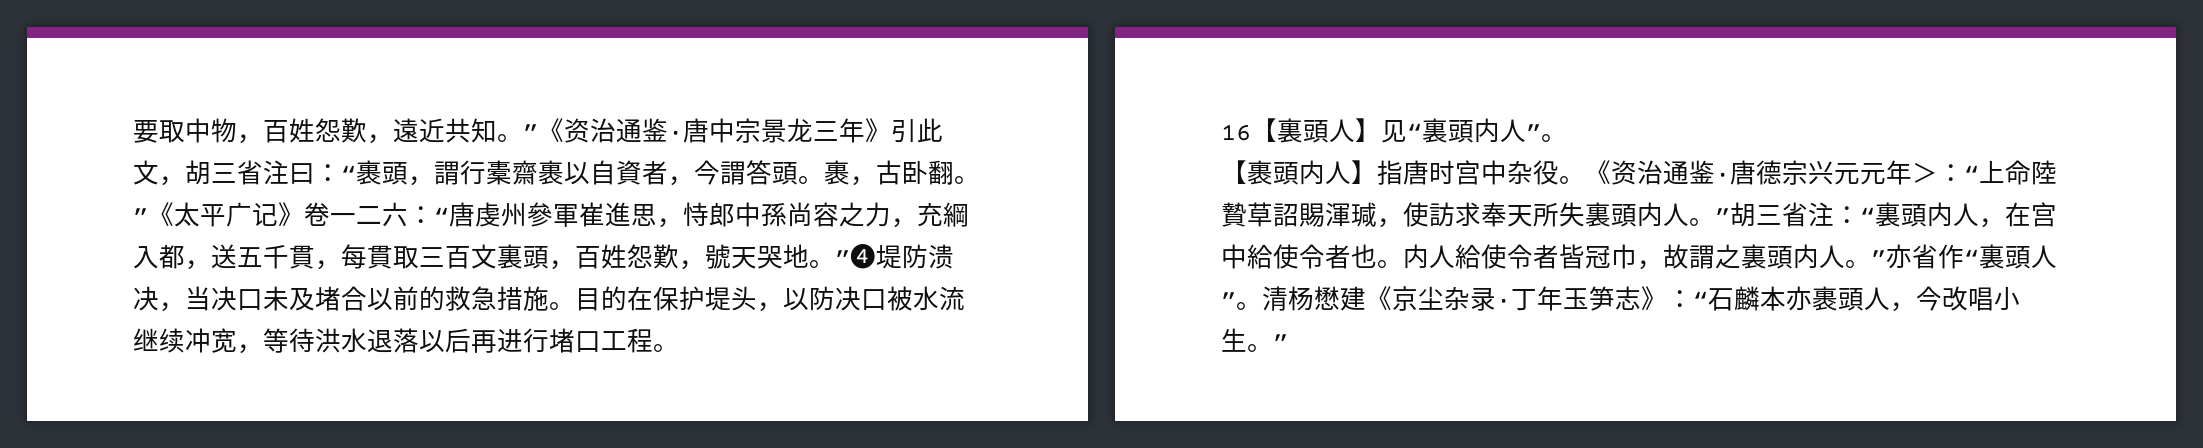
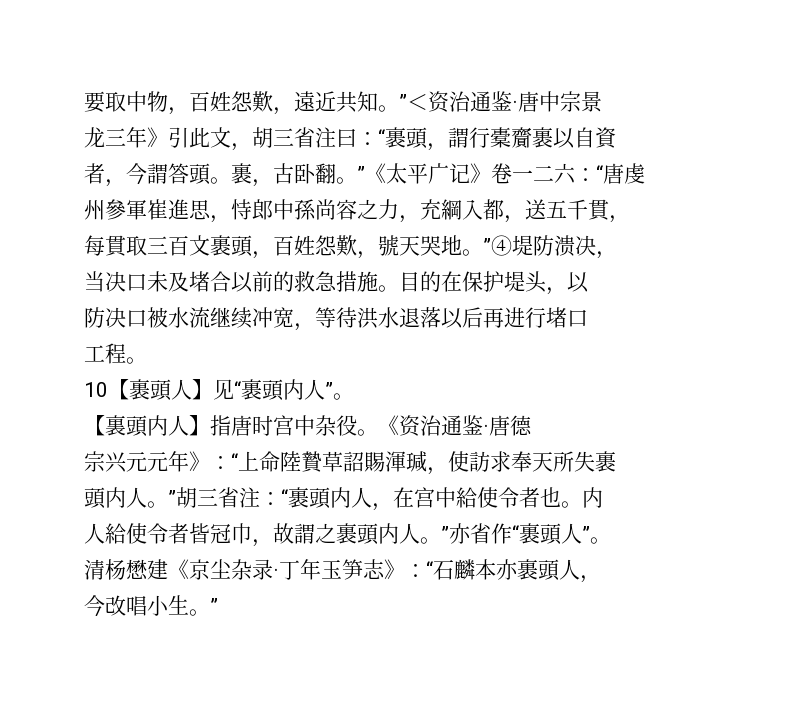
[538,118,564,142] 《 -> [407,94,428,110] ＜
(787, 131) none -> (602, 101) //
[512,160,538,185] 齋 -> [511,127,532,149] 齎
(642, 172) none -> (617, 138) //
(501, 214) none -> (645, 173) //
(341, 265) none -> (630, 219) //
[497,244,523,269] 裏 -> [210,235,232,256] 裹
[835,244,876,269] ”❹ -> [483,235,512,256] ”④
(185, 307) none -> (617, 255) //
(809, 299) none -> (589, 282) //
(601, 341) none -> (588, 318) //
[1221,118,1303,143] 16【裏 -> [84,379,151,400] 10【裹
[1422,118,1448,143] 裏 -> [241,379,263,400] 裹
[1247,160,1273,185] 裹 -> [105,415,126,436] 裏
(1782, 172) none -> (532, 425) //
[1912,163,1938,183] ＞ -> [189,451,210,471] 》
[1585,202,1611,227] 裏 -> [595,451,617,472] 裹 //
[1875,202,1901,227] 裏 -> [288,487,310,508] 裹
(1429, 256) none -> (603, 497) //
[1741,244,1767,269] 裏 -> [336,523,358,544] 裹
[1979,244,2005,269] 裏 -> [519,523,541,544] 裹
(1262, 306) none -> (611, 540) //
(1916, 307) none -> (601, 579) //

